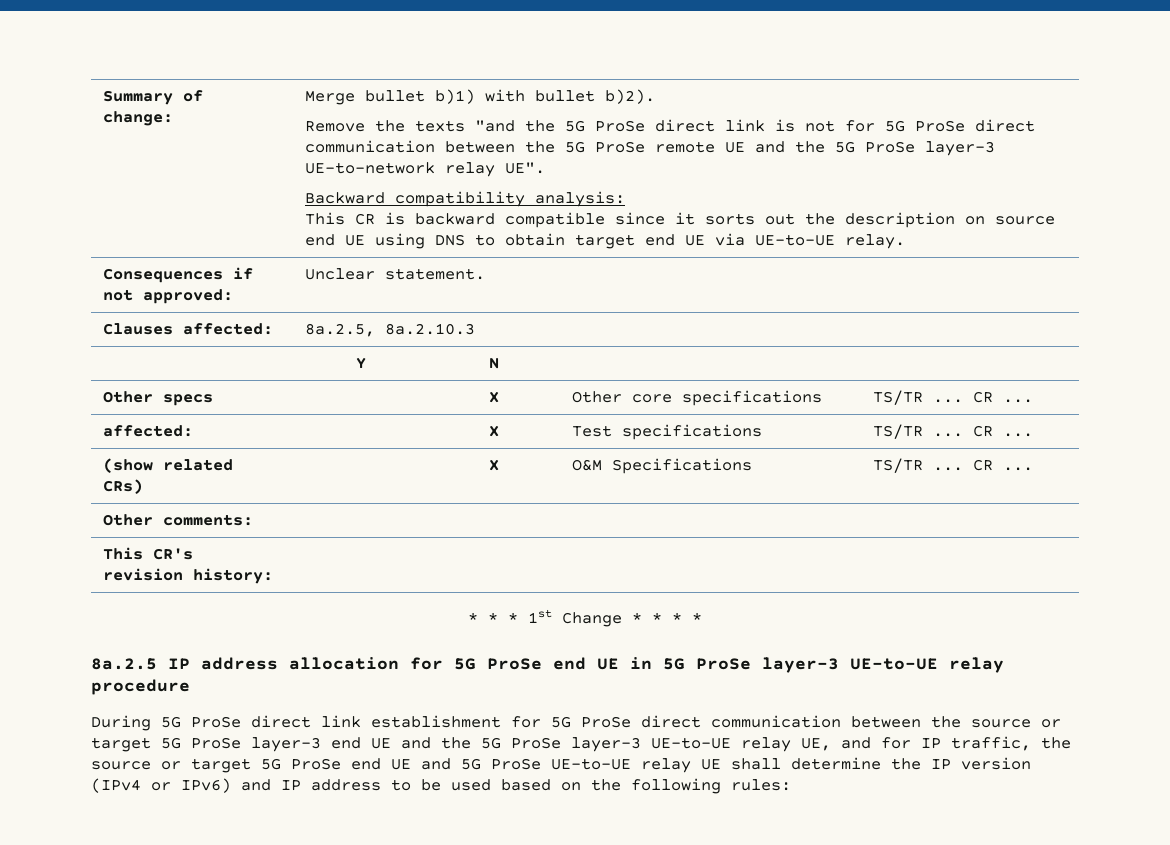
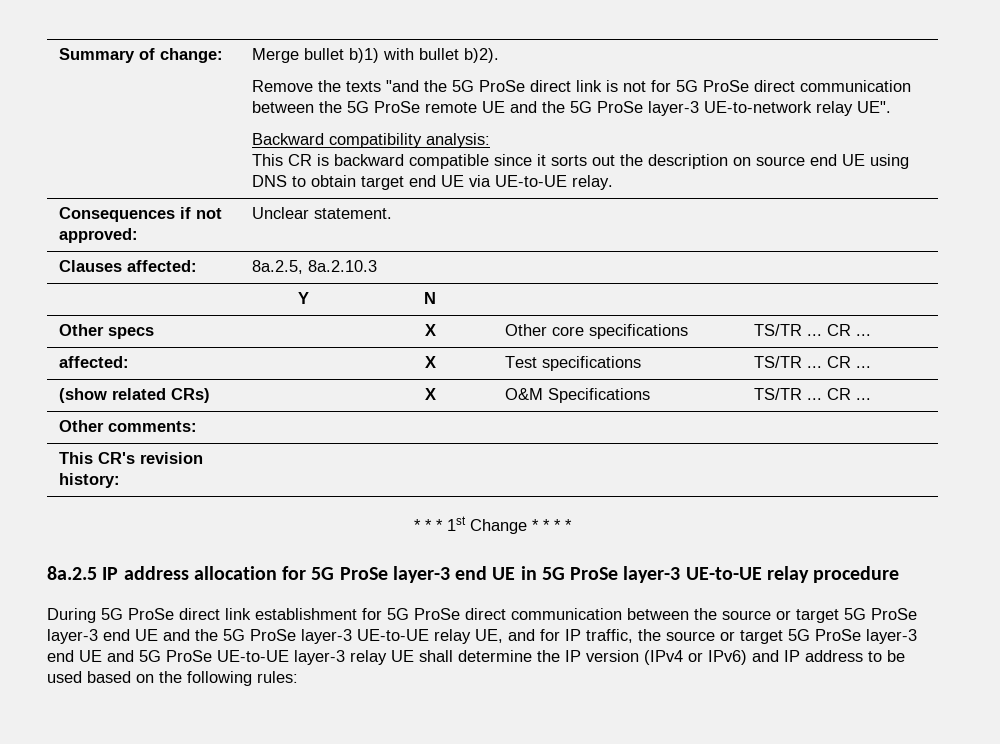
(542, 664) none -> [392,566,450,583] layer-3
(341, 764) none -> [866,629,917,644] layer-3
(631, 764) none -> [294,650,345,665] layer-3

